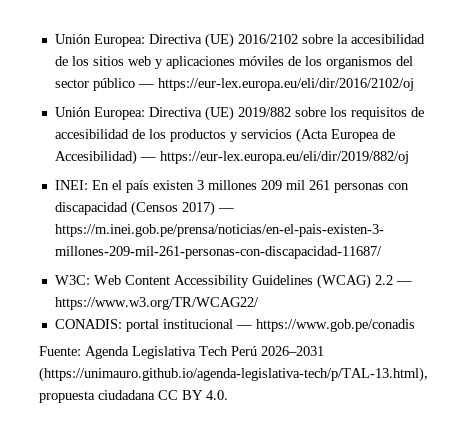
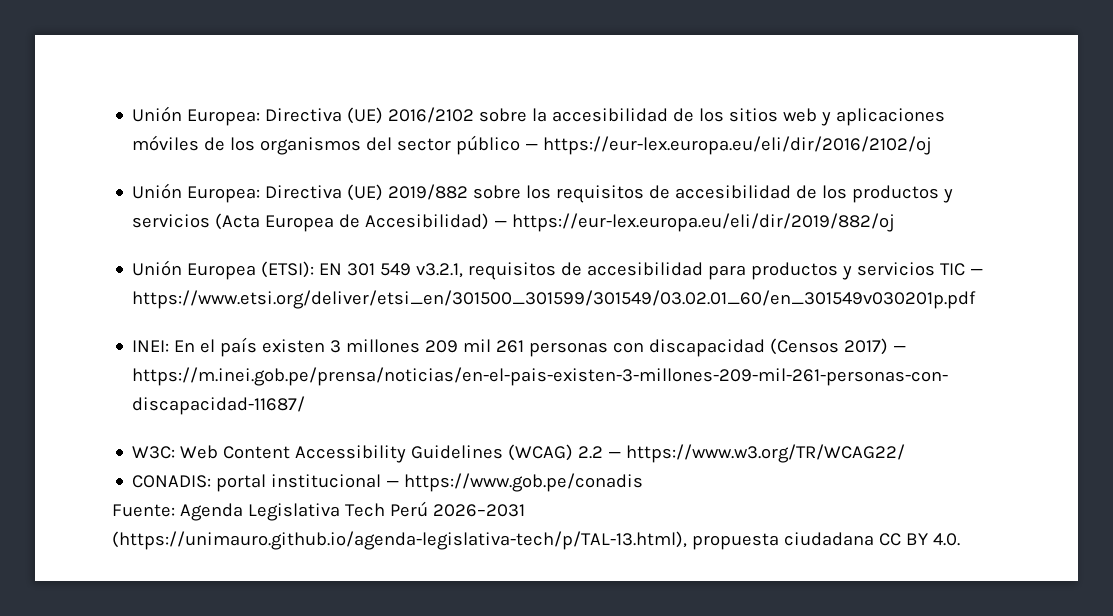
(409, 157) none -> [132,260,984,280] [132,290,977,309] // Unión Europea (ETSI): EN 301 549 v3.2.1, requisitos de accesibilidad para productos y servicios TIC — https://www.etsi.org/deliver/etsi_en/301500_301599/301549/03.02.01_60/en_301549v030201p.pdf

